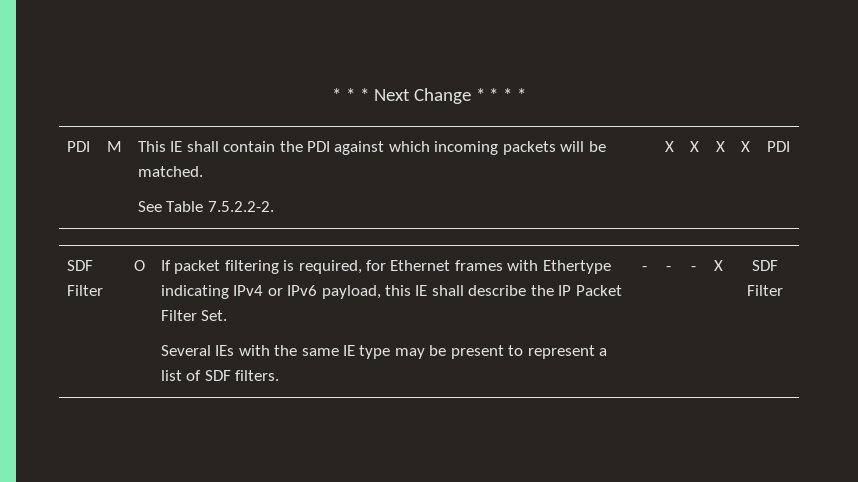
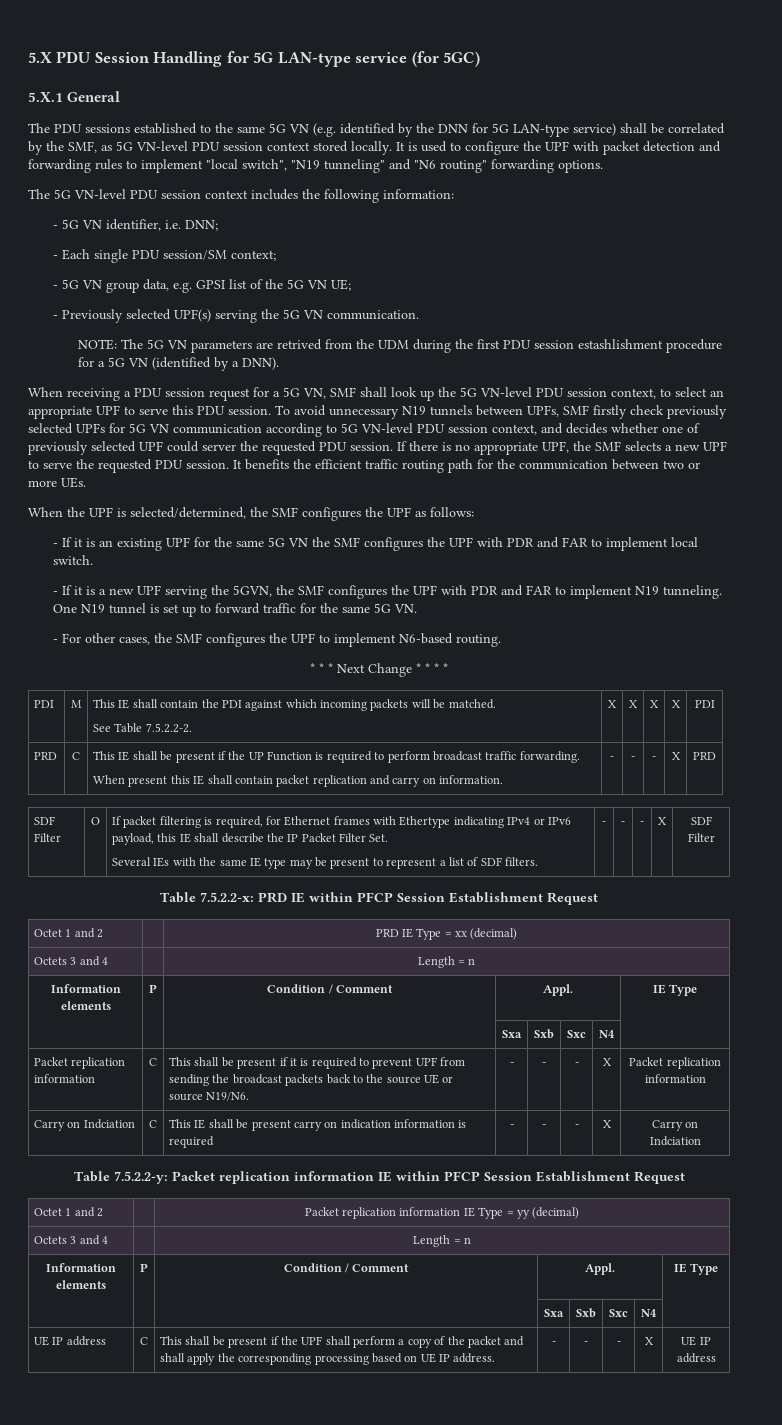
(331, 94) none -> [28,51,481,67] [28,91,121,102] [28,123,725,137] [28,141,721,155] [28,159,603,173] [28,189,454,203] [52,219,218,231] [52,249,276,263] [52,279,351,293] [52,309,419,323] [77,339,722,353] [77,357,279,371] [28,387,724,401] [28,405,727,419] [28,423,700,437] [28,441,727,455] [28,459,700,473] [28,477,86,488] [28,507,474,521] [52,537,698,551] [52,555,93,565] [52,585,722,599] [52,603,417,617] [52,633,501,647] 5.X PDU Session Handling for 5G LAN-type service (for 5GC) // 5.X.1 General // The PDU sessions established to the same 5G VN (e.g. identified by the DNN for 5G LAN-type service) shall be correlated by the SMF, as 5G VN-level PDU session context stored locally. It is used to configure the UPF with packet detection and forwarding rules to implement "local switch", "N19 tunneling" and "N6 routing" forwarding options. // The 5G VN-level PDU session context includes the following information: // - 5G VN identifier, i.e. DNN; // - Each single PDU session/SM context; // - 5G VN group data, e.g. GPSI list of the 5G VN UE; // - Previously selected UPF(s) serving the 5G VN communication. // NOTE: The 5G VN parameters are retrived from the UDM during the first PDU session estashlishment procedure for a 5G VN (identified by a DNN). // When receiving a PDU session request for a 5G VN, SMF shall look up the 5G VN-level PDU session context, to select an appropriate UPF to serve this PDU session. To avoid unnecessary N19 tunnels between UPFs, SMF firstly check previously selected UPFs for 5G VN communication according to 5G VN-level PDU session context, and decides whether one of previously selected UPF could server the requested PDU session. If there is no appropriate UPF, the SMF selects a new UPF to serve the requested PDU session. It benefits the efficient traffic routing path for the communication between two or more UEs. // When the UPF is selected/determined, the SMF configures the UPF as follows: // - If it is an existing UPF for the same 5G VN the SMF configures the UPF with PDR and FAR to implement local switch. // - If it is a new UPF serving the 5GVN, the SMF configures the UPF with PDR and FAR to implement N19 tunneling. One N19 tunnel is set up to forward traffic for the same 5G VN. // - For other cases, the SMF configures the UPF to implement N6-based routing. //
(790, 146) none -> [34,752,58,760] [72,752,80,760] [93,751,580,763] [93,775,504,787] [610,756,614,760] [631,756,635,760] [652,756,656,760] [671,752,681,760] [693,752,716,760] // PRD | C | This IE shall be present if the UP Function is required to perform broadcast traffic forwarding. // When present this IE shall contain packet replication and carry on information. | - | - | - | X | PRD
(783, 290) none -> [160,892,598,905] [34,928,104,938] [375,928,518,940] [34,956,109,966] [417,956,476,968] [50,984,121,993] [60,1001,111,1010] [149,984,157,993] [267,984,393,994] [543,984,573,996] [652,984,698,996] [502,1030,522,1038] [534,1029,554,1039] [567,1030,586,1038] [599,1030,615,1038] [34,1057,126,1069] [34,1074,96,1083] [149,1058,157,1066] [169,1057,466,1069] [169,1074,454,1086] [169,1092,250,1101] [509,1062,514,1066] [542,1062,546,1066] [574,1062,579,1066] [602,1058,612,1066] [629,1057,721,1069] [644,1074,706,1083] [34,1119,135,1131] [149,1120,157,1128] [169,1119,467,1131] [169,1136,215,1148] [509,1124,514,1128] [542,1124,546,1128] [574,1124,579,1128] [602,1120,612,1128] [651,1120,699,1131] [649,1136,701,1146] [73,1171,685,1184] [34,1207,104,1217] [304,1207,580,1219] [34,1235,109,1245] [413,1235,471,1247] [46,1263,116,1272] [56,1280,106,1289] [140,1263,148,1272] [283,1263,410,1273] [585,1263,615,1275] [673,1263,719,1275] [544,1309,564,1317] [576,1308,596,1318] [609,1309,628,1317] [641,1309,657,1317] [34,1336,106,1346] [140,1337,148,1345] [160,1336,525,1348] [160,1353,496,1365] [551,1341,556,1345] [584,1341,588,1345] [616,1341,621,1345] [644,1337,654,1345] [681,1336,711,1346] [676,1353,716,1363] // Table 7.5.2.2-x: PRD IE within PFCP Session Establishment Request // Octet 1 and 2 | | PRD IE Type = xx (decimal) // Octets 3 and 4 | | Length = n // Information elements | P | Condition / Comment | Appl. | IE Type // | | | Sxa | Sxb | Sxc | N4 | // Packet replication information | C | This shall be present if it is required to prevent UPF from sending the broadcast packets back to the source UE or source N19/N6. | - | - | - | X | Packet replication information // Carry on Indciation | C | This IE shall be present carry on indication information is required | - | - | - | X | Carry on Indciation // Table 7.5.2.2-y: Packet replication information IE within PFCP Session Establishment Request // Octet 1 and 2 | | Packet replication information IE Type = yy (decimal) // Octets 3 and 4 | | Length = n // Information elements | P | Condition / Comment | Appl. | IE Type // | | | Sxa | Sxb | Sxc | N4 | // UE IP address | C | This shall be present if the UPF shall perform a copy of the packet and shall apply the corresponding processing based on UE IP address. | - | - | - | X | UE IP address

